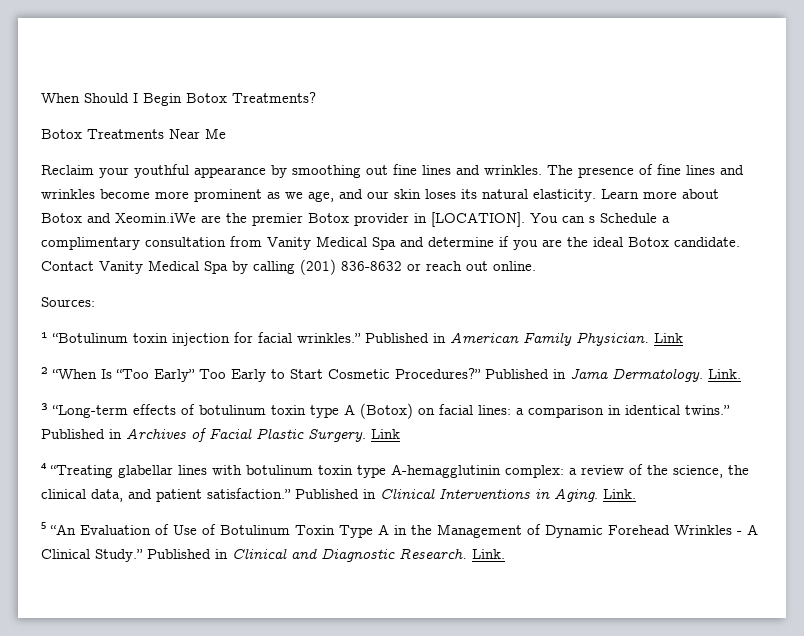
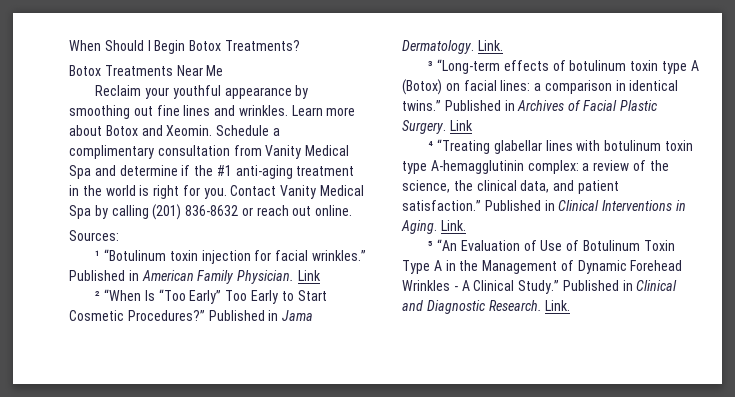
[547,164,744,178] [41,189,596,202] The presence of fine lines and wrinkles become more prominent as we age, and our skin loses its natural elasticity. -> (288, 110) none
[115,212,595,227] Xeomin.iWe are the premier Botox provider in [LOCATION]. You can s -> [166,125,213,136] Xeomin.
[513,237,740,250] you are the ideal Botox candidate. -> [194,165,355,179] [69,185,227,199] the #1 anti-aging treatment in the world is right for you.

